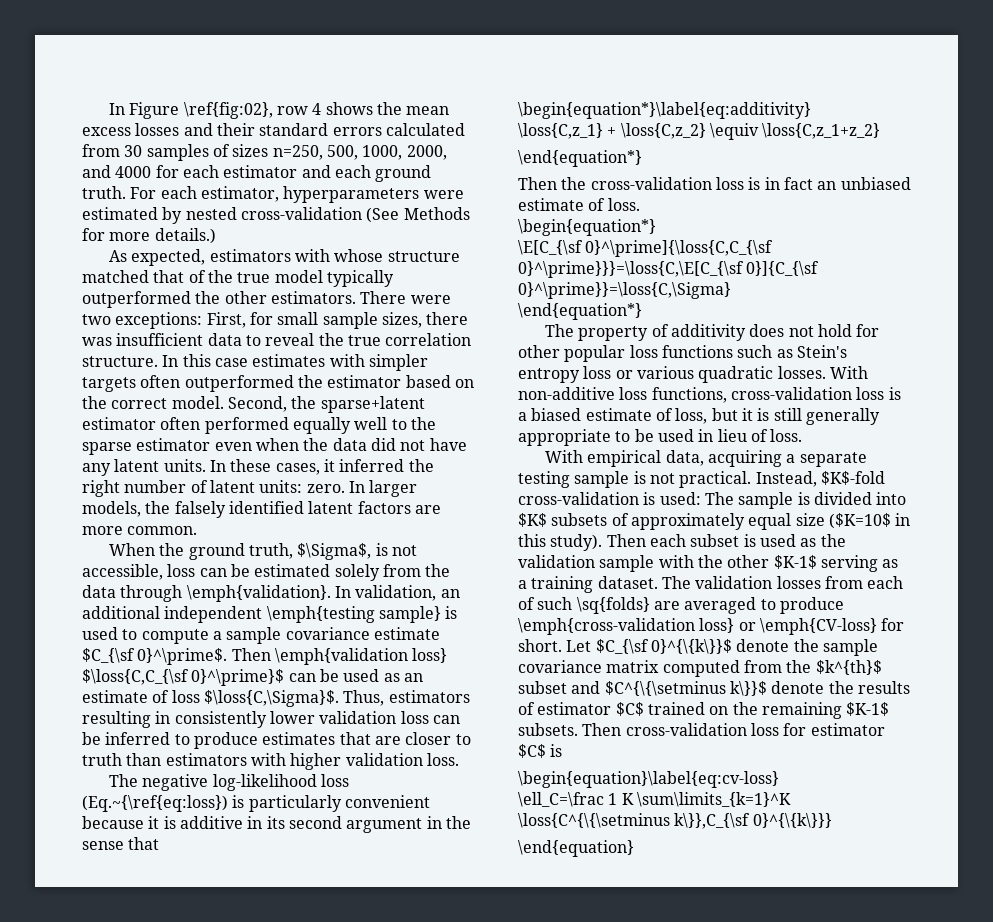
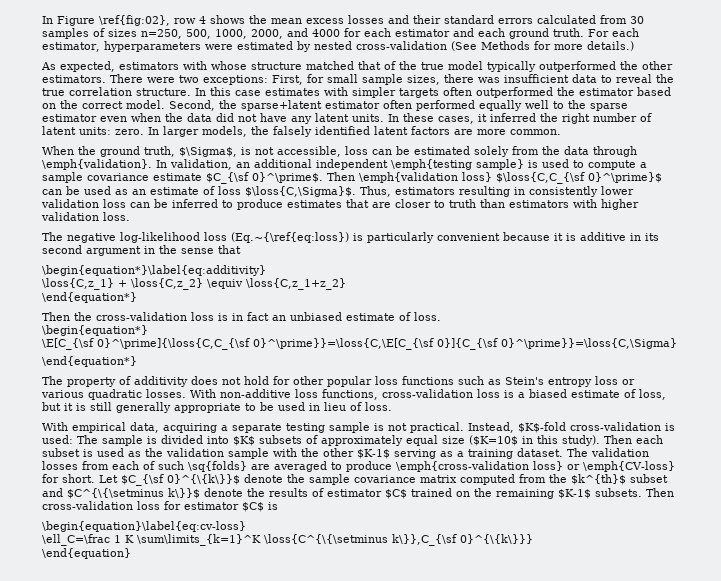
[518,261,744,278] 0}^\prime}}}=\loss{C,\E[C_{\sf -> [253,338,434,350] 0}^\prime}}=\loss{C,\E[C_{\sf

